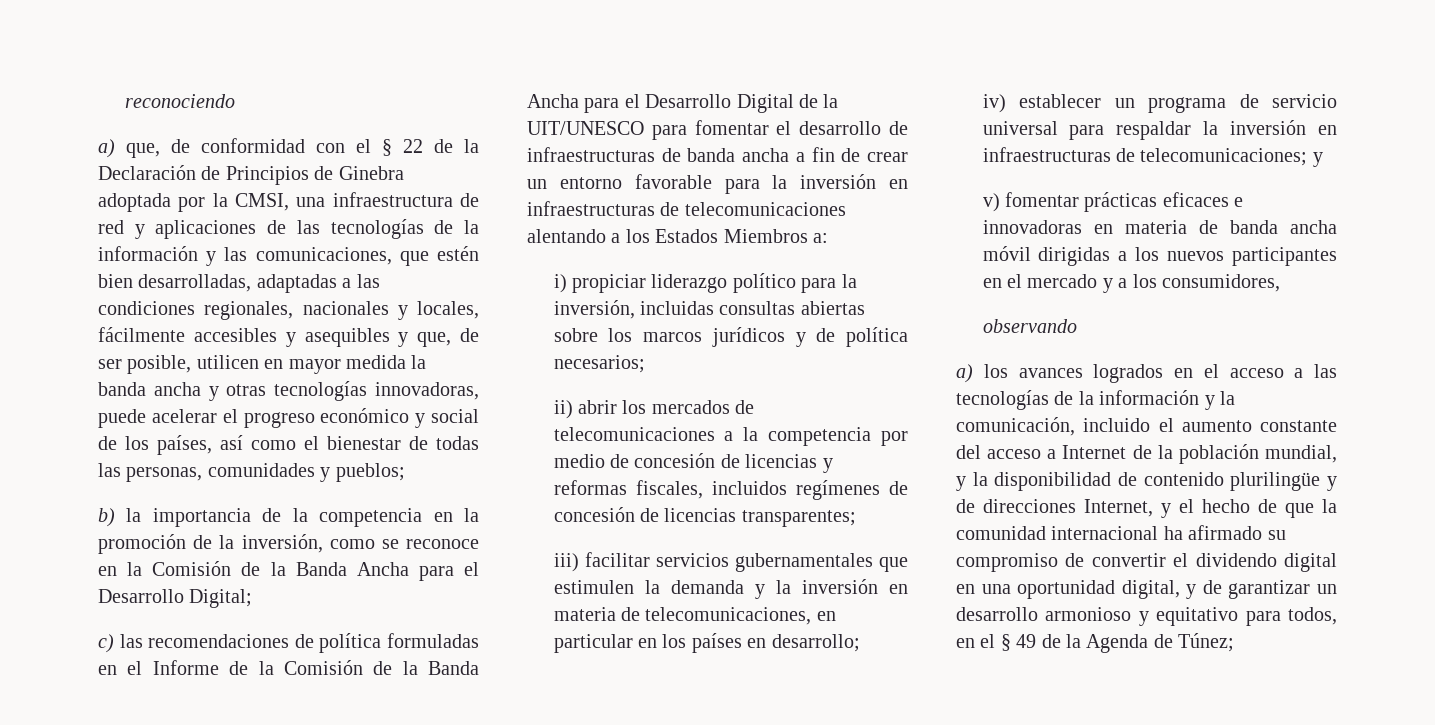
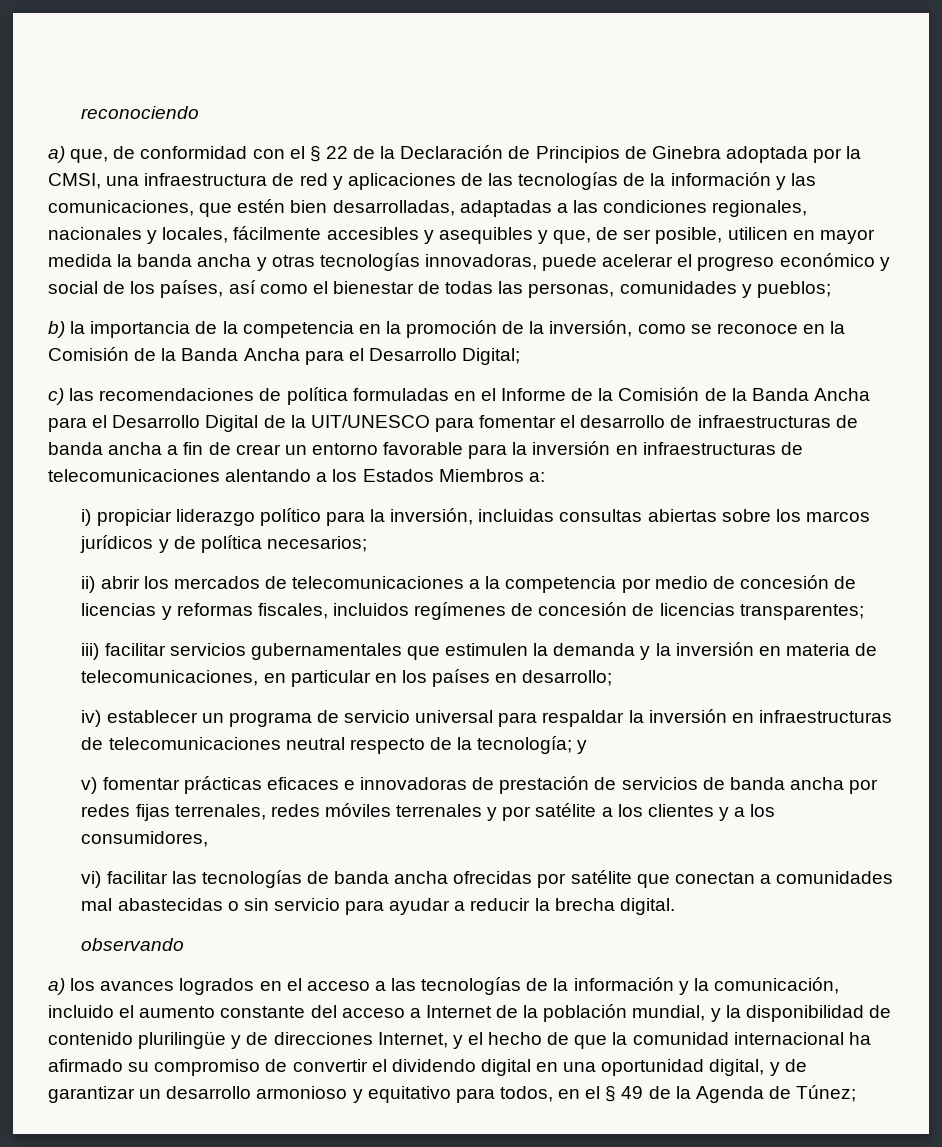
[1140,148,1308,166] telecomunicaciones; -> [108,736,573,754] telecomunicaciones neutral respecto de la tecnología;
[1093,220,1337,234] [982,246,1337,266] [982,274,1280,293] en materia de banda ancha móvil dirigidas a los nuevos participantes en el mercado y a los consumidores, -> [472,776,879,794] [81,803,776,821] [81,831,209,847] [81,870,894,888] [81,898,675,915] de prestación de servicios de banda ancha por redes fijas terrenales, redes móviles terrenales y por satélite a los clientes y a los consumidores, // vi) facilitar las tecnologías de banda ancha ofrecidas por satélite que conectan a comunidades mal abastecidas o sin servicio para ayudar a reducir la brecha digital.

